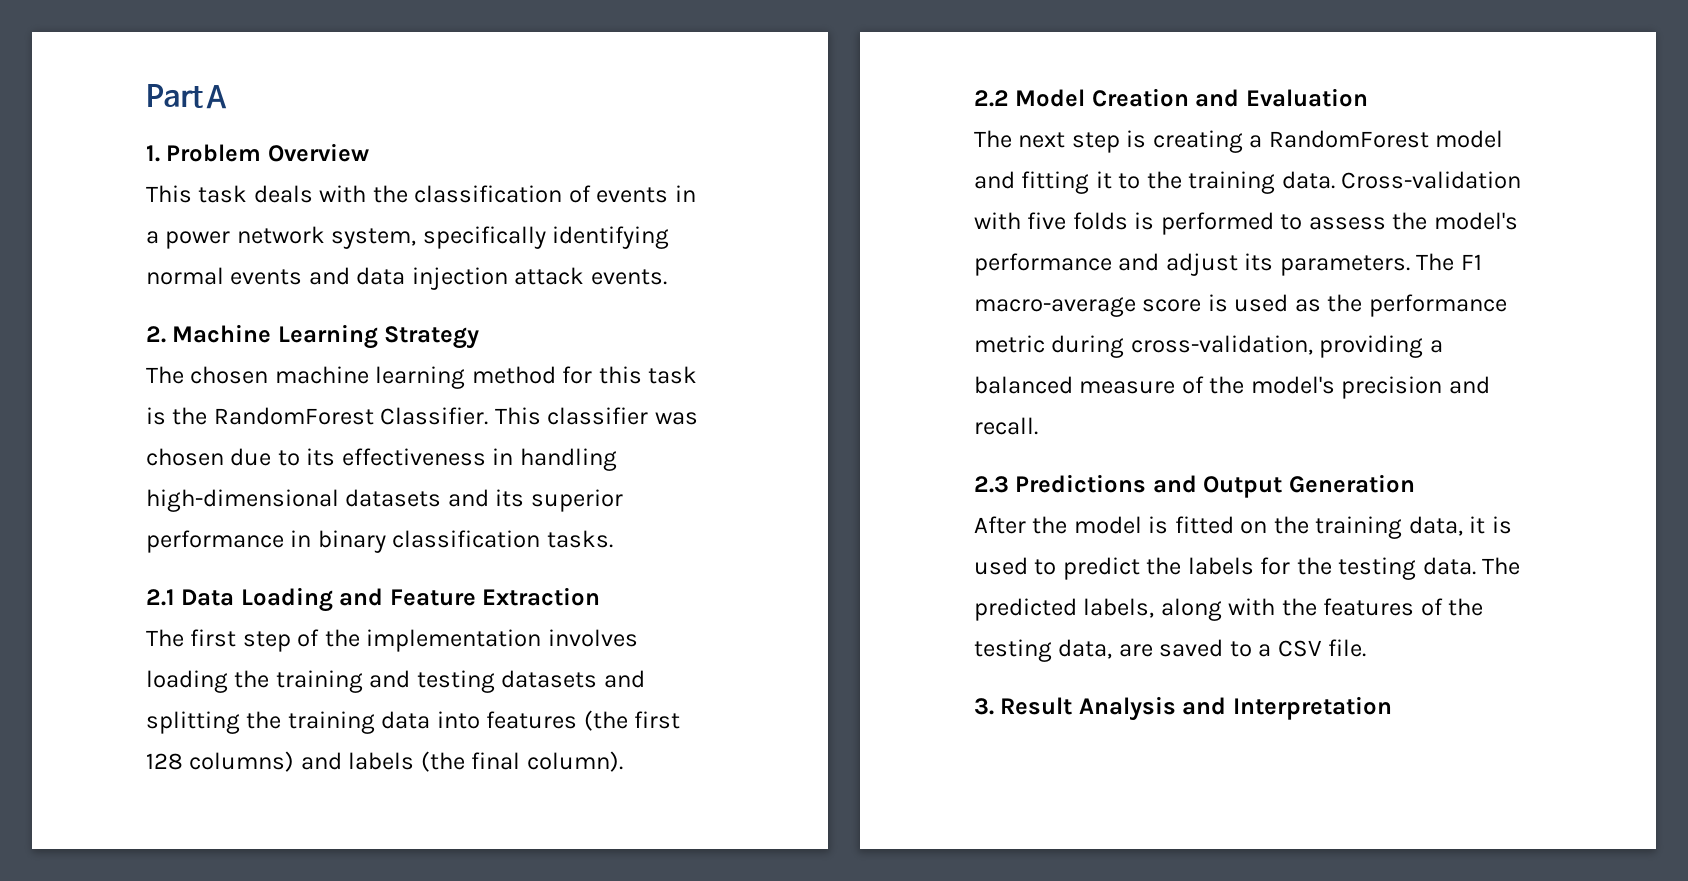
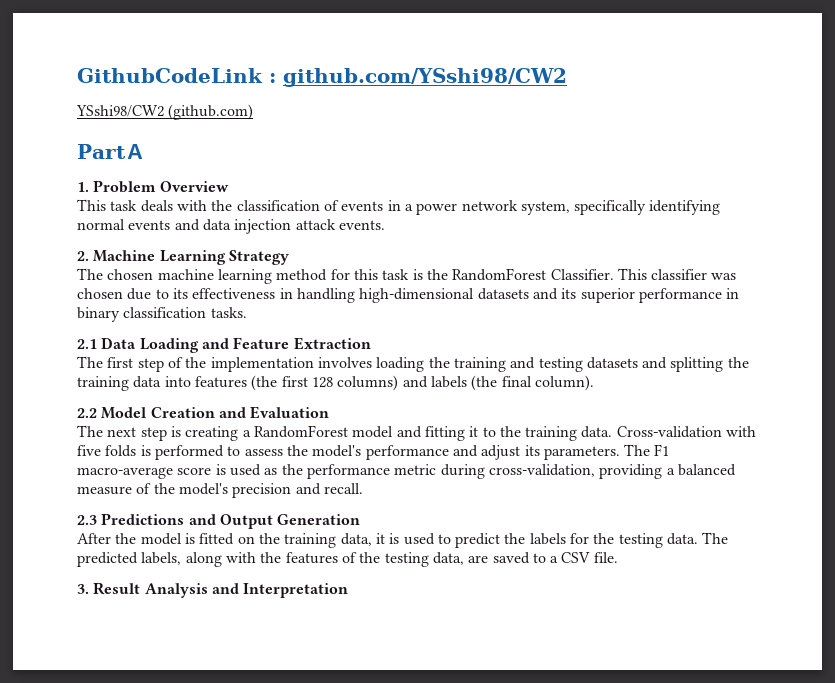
(146, 96) none -> [77,68,567,87] [76,104,254,120] GithubCodeLink : github.com/YSshi98/CW2 // YSshi98/CW2 (github.com) //

